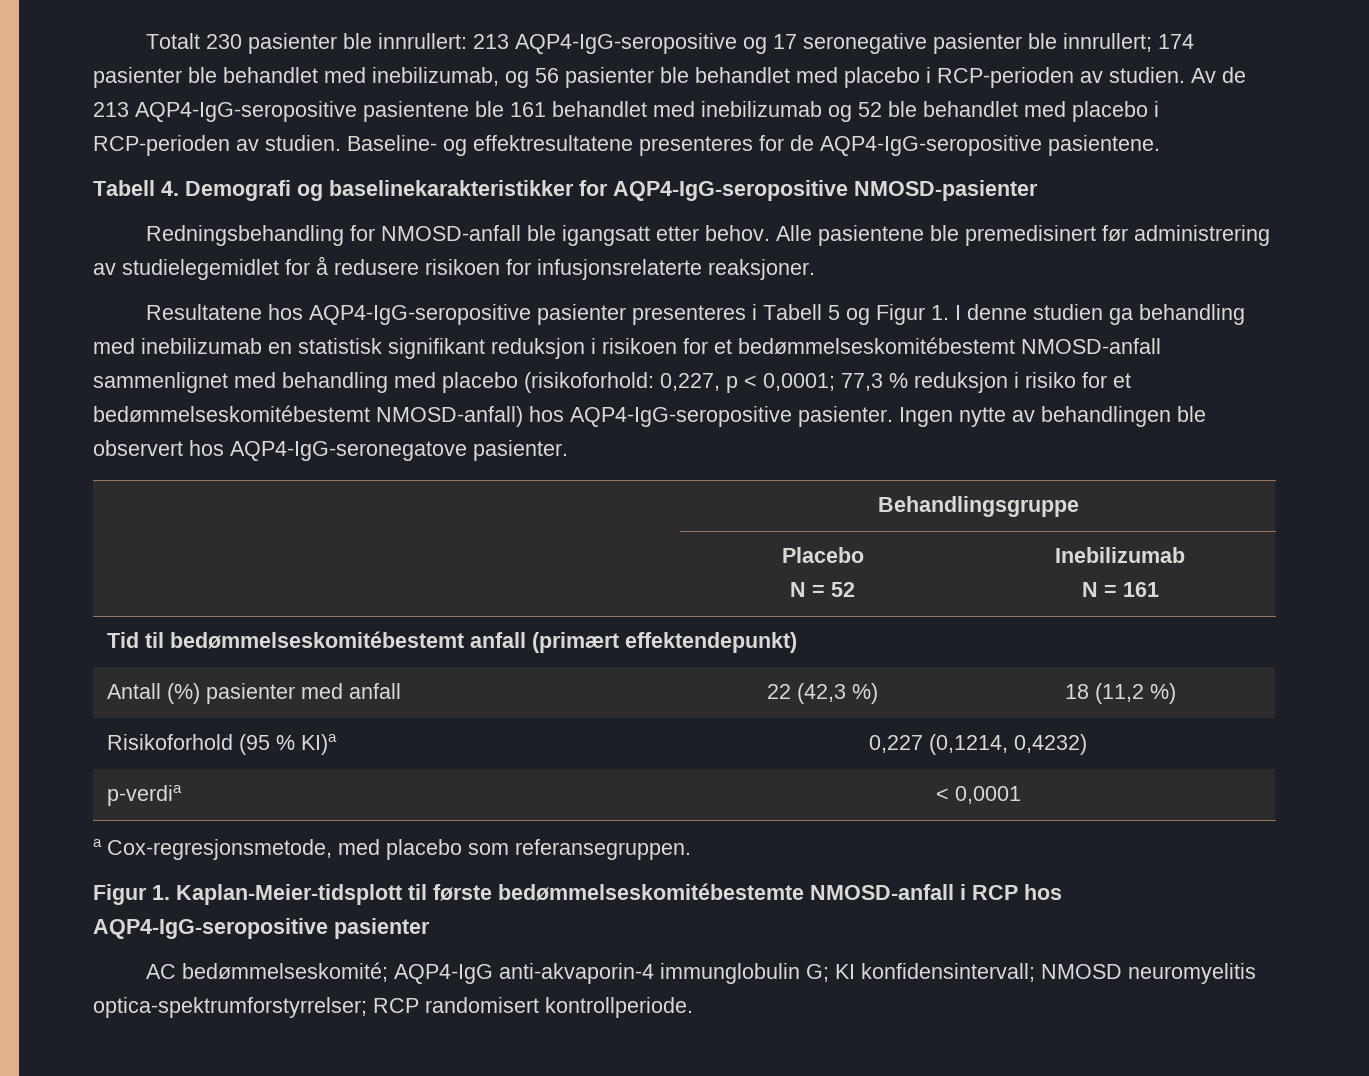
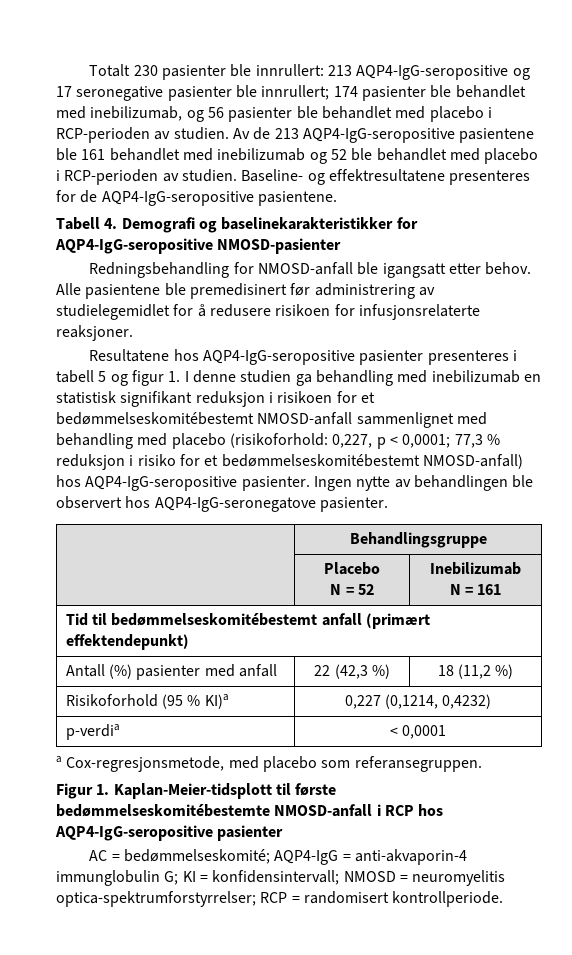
[763,304,823,320] Tabell -> [56,370,94,383] tabell
[876,304,926,325] Figur -> [131,370,164,386] figur
(177, 971) none -> [111,854,120,861] =
(494, 974) none -> [342,854,351,861] =
(856, 971) none -> [199,875,208,882] =
(1123, 971) none -> [399,875,408,882] =
(419, 1005) none -> [291,896,300,903] =

